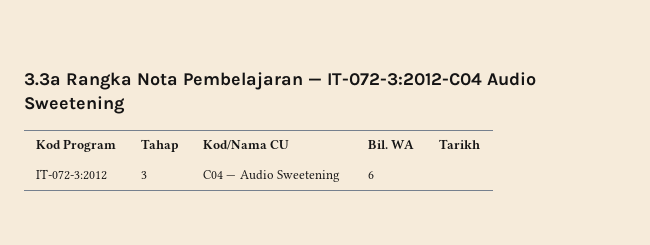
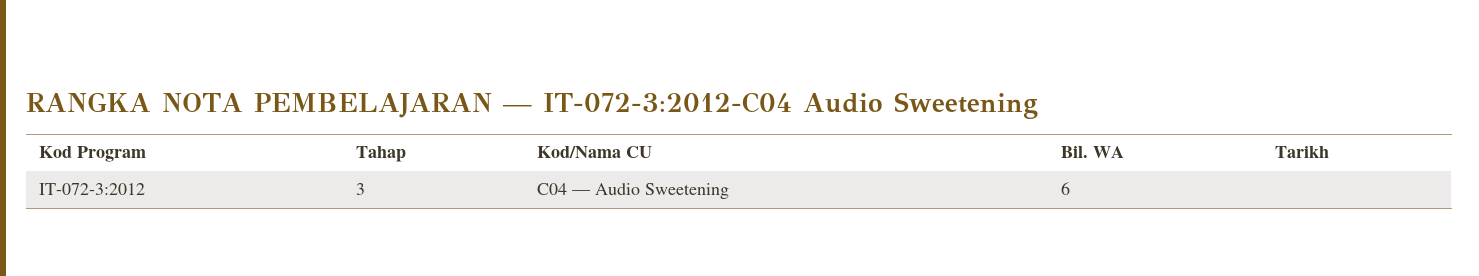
[24,72,303,90] 3.3a Rangka Nota Pembelajaran -> [26,92,492,118] RANGKA NOTA PEMBELAJARAN

